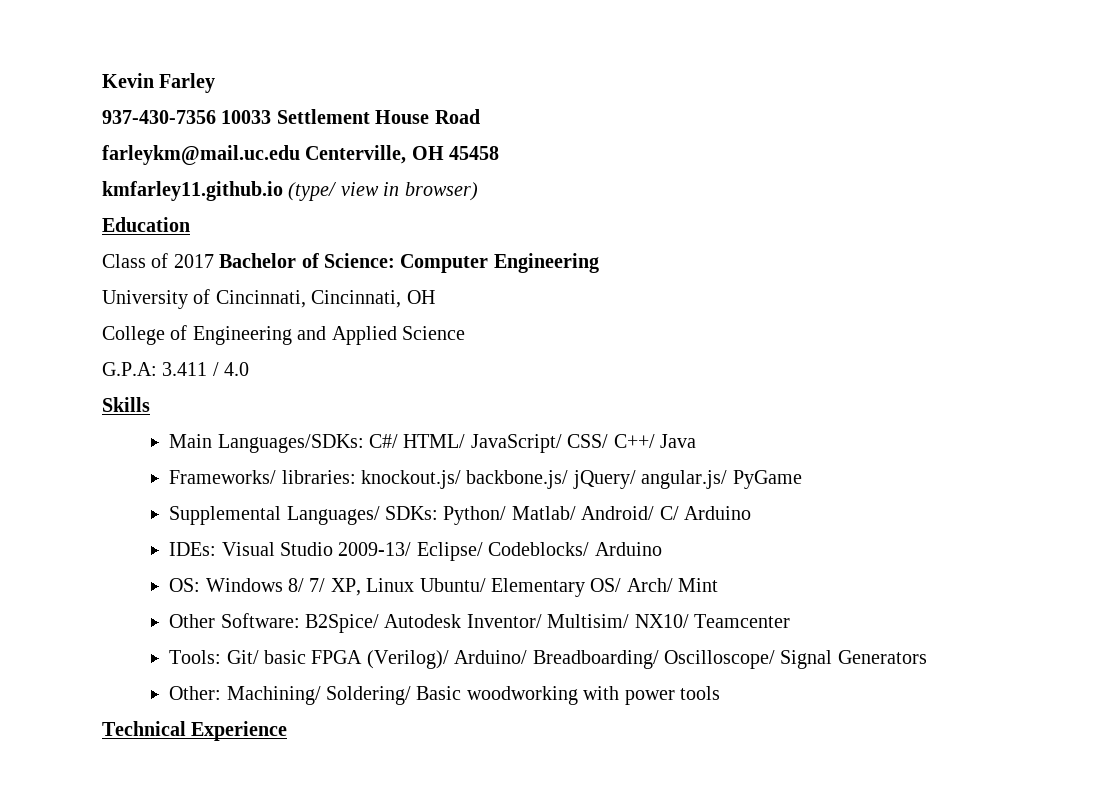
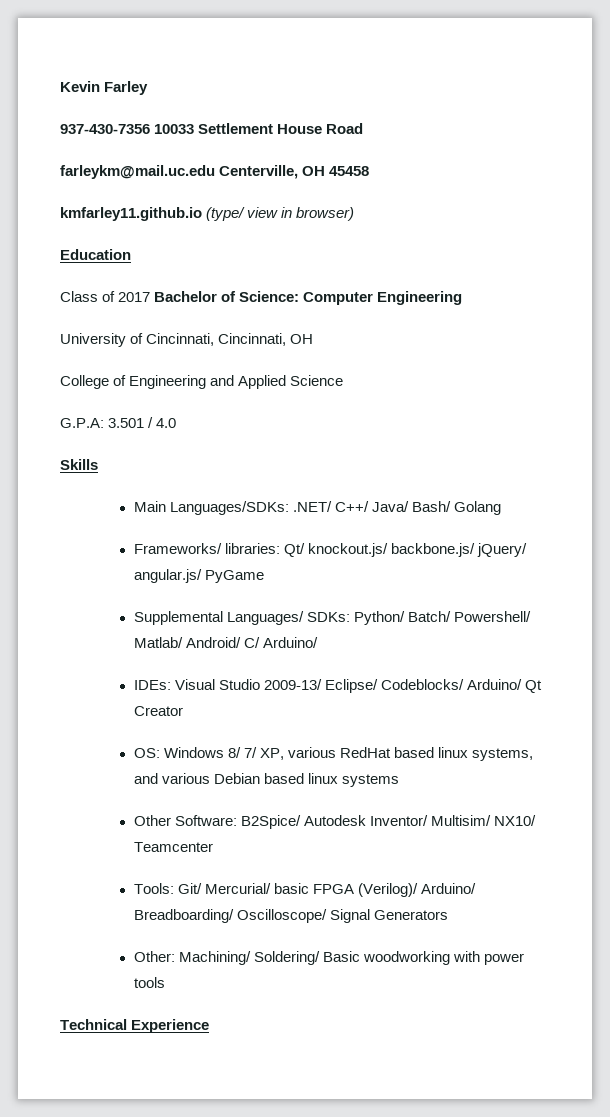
[162,362,208,376] 3.411 -> [108,418,145,428] 3.501
[369,434,697,453] C#/ HTML/ JavaScript/ CSS/ C++/ Java -> [292,501,501,515] .NET/ C++/ Java/ Bash/ Golang
(356, 477) none -> [283,543,305,557] Qt/
(507, 515) none -> [407,611,531,622] Batch/ Powershell/
[684,506,752,520] Arduino -> [262,637,318,648] Arduino/
[594,542,662,556] Arduino -> [466,679,542,693] [133,706,183,716] Arduino/ Qt Creator
[366,578,719,597] Linux Ubuntu/ Elementary OS/ Arch/ Mint -> [287,747,534,761] [133,773,399,787] various RedHat based linux systems, and various Debian based linux systems
(259, 657) none -> [204,883,271,894] Mercurial/

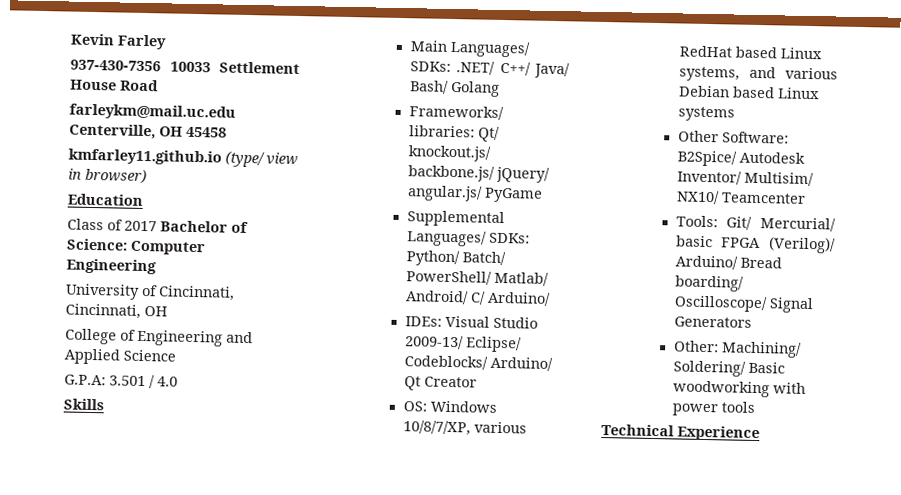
[169,501,289,515] Languages/SDKs: -> [449,40,531,58] [409,61,451,72] Languages/ SDKs:
[453,611,531,622] Powershell/ -> [405,270,492,285] PowerShell/
[227,747,284,760] 8/ 7/ XP, -> [402,420,471,436] 10/8/7/XP,
[438,747,469,758] linux -> [779,47,822,60] Linux
[307,773,338,784] linux -> [776,87,820,100] Linux
[133,909,234,923] Breadboarding/ -> [739,256,782,269] [674,275,744,292] Bread boarding/

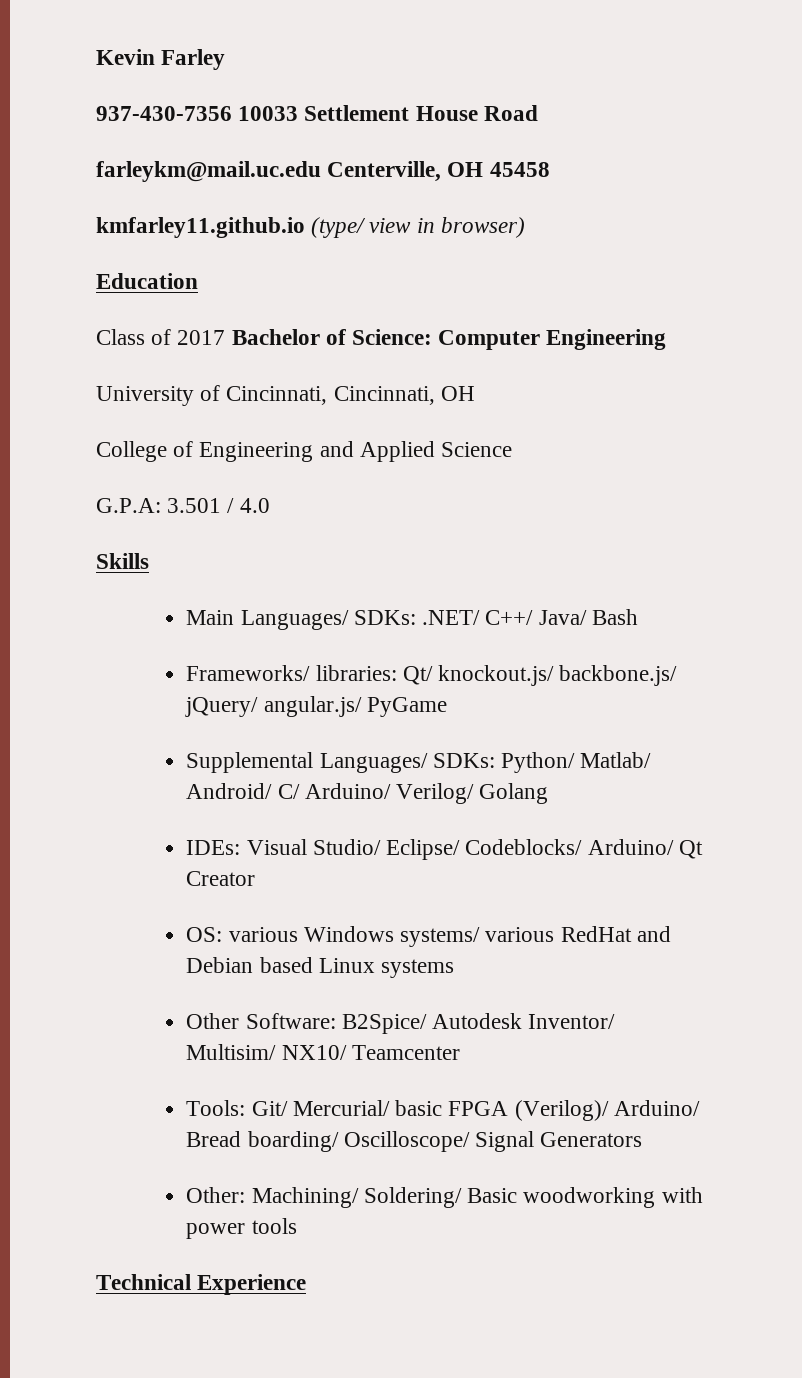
[409,80,500,97] Bash/ Golang -> [591,609,638,625] Bash
[461,251,506,266] [405,270,492,285] Batch/ PowerShell/ -> (576, 762) none
(551, 298) none -> [396,783,549,804] Verilog/ Golang
[492,316,538,329] [404,335,464,350] Studio 2009-13/ -> [312,839,381,855] Studio/
[429,400,497,413] [402,420,527,436] [678,45,822,60] [678,66,838,82] Windows 10/8/7/XP, various RedHat based Linux systems, and various -> [228,926,671,947] various Windows systems/ various RedHat and

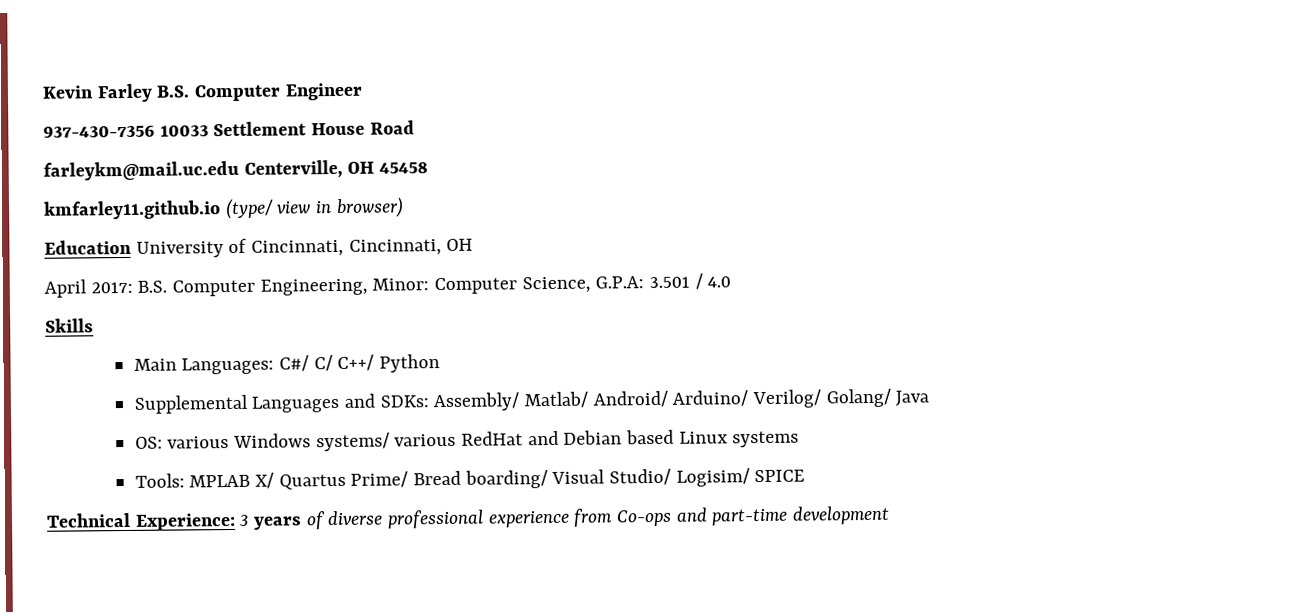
(226, 59) none -> [156,82,363,102] B.S. Computer Engineer
[96,329,667,350] // Class of 2017 Bachelor of Science: Computer Engineering // -> (132, 247) none
[96,441,513,462] College of Engineering and Applied Science // -> [44,276,591,298] April 2017: B.S. Computer Engineering, Minor: Computer Science,
[240,609,638,630] [186,665,678,686] [185,696,447,717] [186,752,576,773] Languages/ SDKs: .NET/ C++/ Java/ Bash // Frameworks/ libraries: Qt/ knockout.js/ backbone.js/ jQuery/ angular.js/ PyGame // Supplemental Languages/ SDKs: Python/ -> [181,354,440,375] [133,392,520,414] Languages: C#/ C/ C++/ Python // Supplemental Languages and SDKs: Assembly/
[277,784,300,799] C/ -> (668, 399) none
[479,783,549,804] [186,839,703,860] [186,871,256,886] Golang // IDEs: Visual Studio/ Eclipse/ Codeblocks/ Arduino/ Qt Creator -> [825,388,930,408] Golang/ Java
[186,1013,616,1034] [186,1044,460,1060] [186,1100,700,1121] [186,1131,643,1152] [186,1187,703,1208] [186,1218,297,1239] [96,1274,307,1295] Other Software: B2Spice/ Autodesk Inventor/ Multisim/ NX10/ Teamcenter // Tools: Git/ Mercurial/ basic FPGA (Verilog)/ Arduino/ Bread boarding/ Oscilloscope/ Signal Generators // Other: Machining/ Soldering/ Basic woodworking with power tools // Technical Experience -> [134,468,806,490] [46,505,891,531] Tools: MPLAB X/ Quartus Prime/ Bread boarding/ Visual Studio/ Logisim/ SPICE // Technical Experience: 3 years of diverse professional experience from Co-ops and part-time development

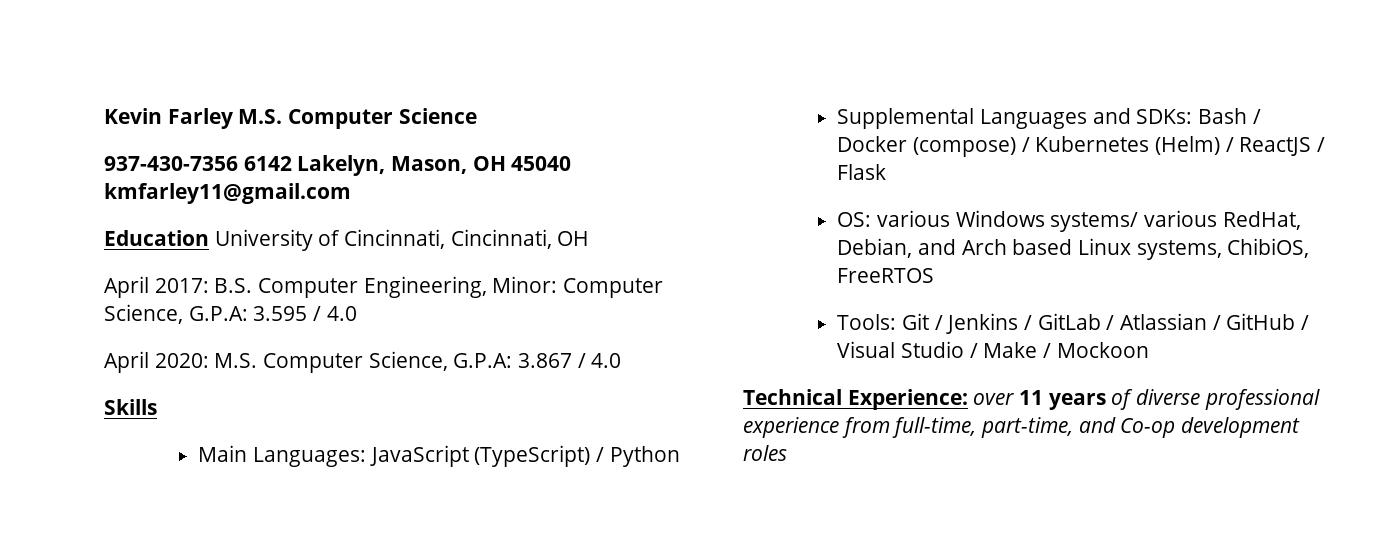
[156,82,363,102] [43,120,415,138] [43,159,429,181] [43,197,404,220] B.S. Computer Engineer // 937-430-7356 10033 Settlement House Road // farleykm@mail.uc.edu Centerville, OH 45458 // kmfarley11.github.io (type/ view in browser) -> [238,108,477,129] [104,155,572,176] [104,183,351,204] M.S. Computer Science // 937-430-7356 6142 Lakelyn, Mason, OH 45040 kmfarley11@gmail.com
[649,276,691,289] 3.501 -> [253,306,357,321] [104,351,572,373] 3.595 / 4.0 // April 2020: M.S. Computer Science, G.P.A: 3.867
[278,354,375,372] C#/ C/ C++/ -> [369,445,605,467] JavaScript (TypeScript) /
[433,388,930,412] Assembly/ Matlab/ Android/ Arduino/ Verilog/ Golang/ Java -> [1198,108,1261,124] [837,136,1326,157] [837,164,887,180] Bash / Docker (compose) / Kubernetes (Helm) / ReactJS / Flask
[460,429,800,448] [134,468,806,490] RedHat and Debian based Linux systems // Tools: MPLAB X/ Quartus Prime/ Bread boarding/ Visual Studio/ Logisim/ SPICE -> [1222,211,1301,230] [837,238,1310,260] [837,268,935,283] [837,313,1310,334] [837,341,1149,358] RedHat, Debian, and Arch based Linux systems, ChibiOS, FreeRTOS // Tools: Git / Jenkins / GitLab / Atlassian / GitHub / Visual Studio / Make / Mockoon
[239,514,250,526] 3 -> [973,390,1043,405] over 11
[616,505,891,527] Co-ops and part-time development -> [892,417,1301,438] [743,445,787,461] full-time, part-time, and Co-op development roles

